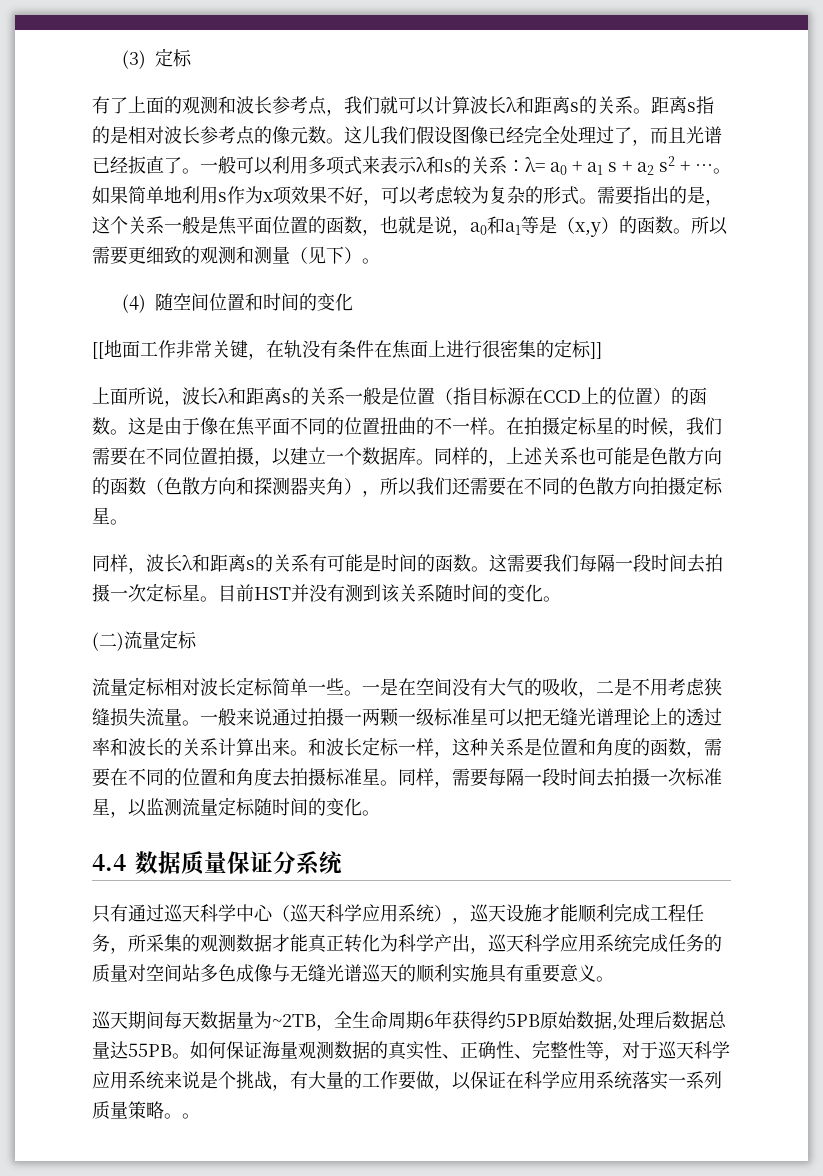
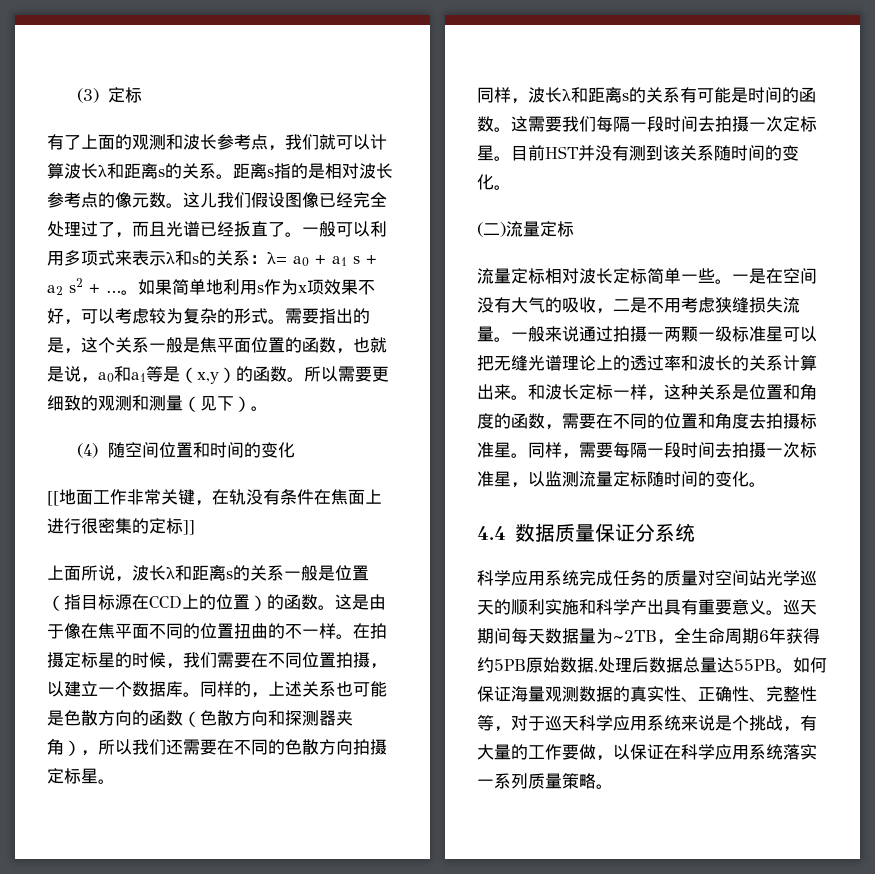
[92,903,704,924] [92,934,524,954] 只有通过巡天科学中心（巡天科学应用系统），巡天设施才能顺利完成工程任务，所采集的观测数据才能真正转化为科学产出，巡天 -> (695, 532) none
[200,964,362,982] 多色成像与无缝光谱 -> [766,570,800,586] 光学
(488, 973) none -> [579,599,664,615] 和科学产出
(614, 979) // -> (783, 612) none
[182,1113,200,1119] 。 -> (613, 786) none

